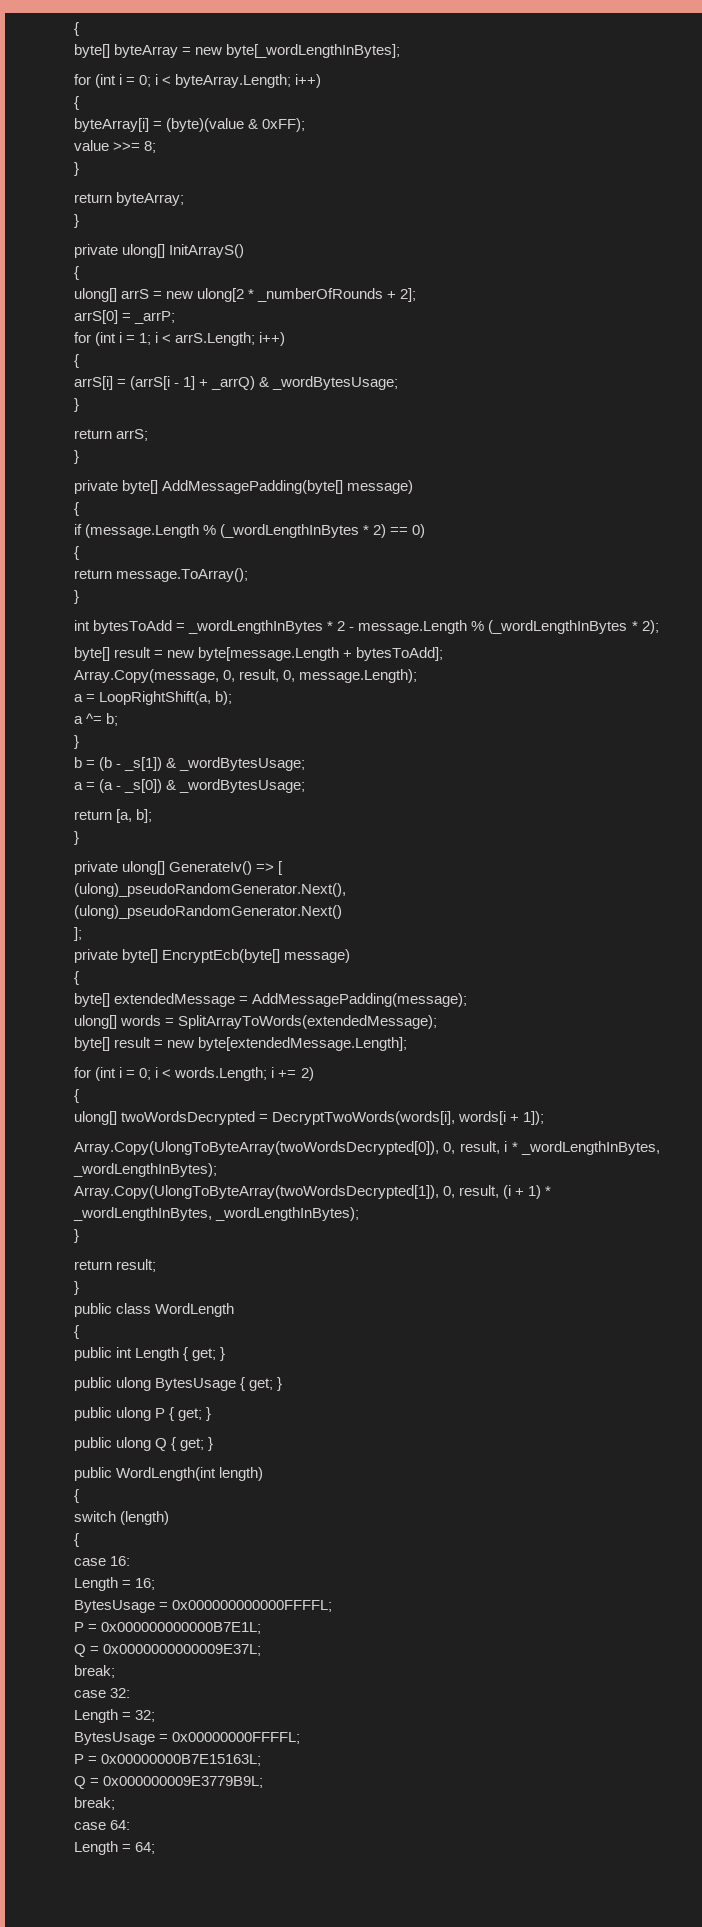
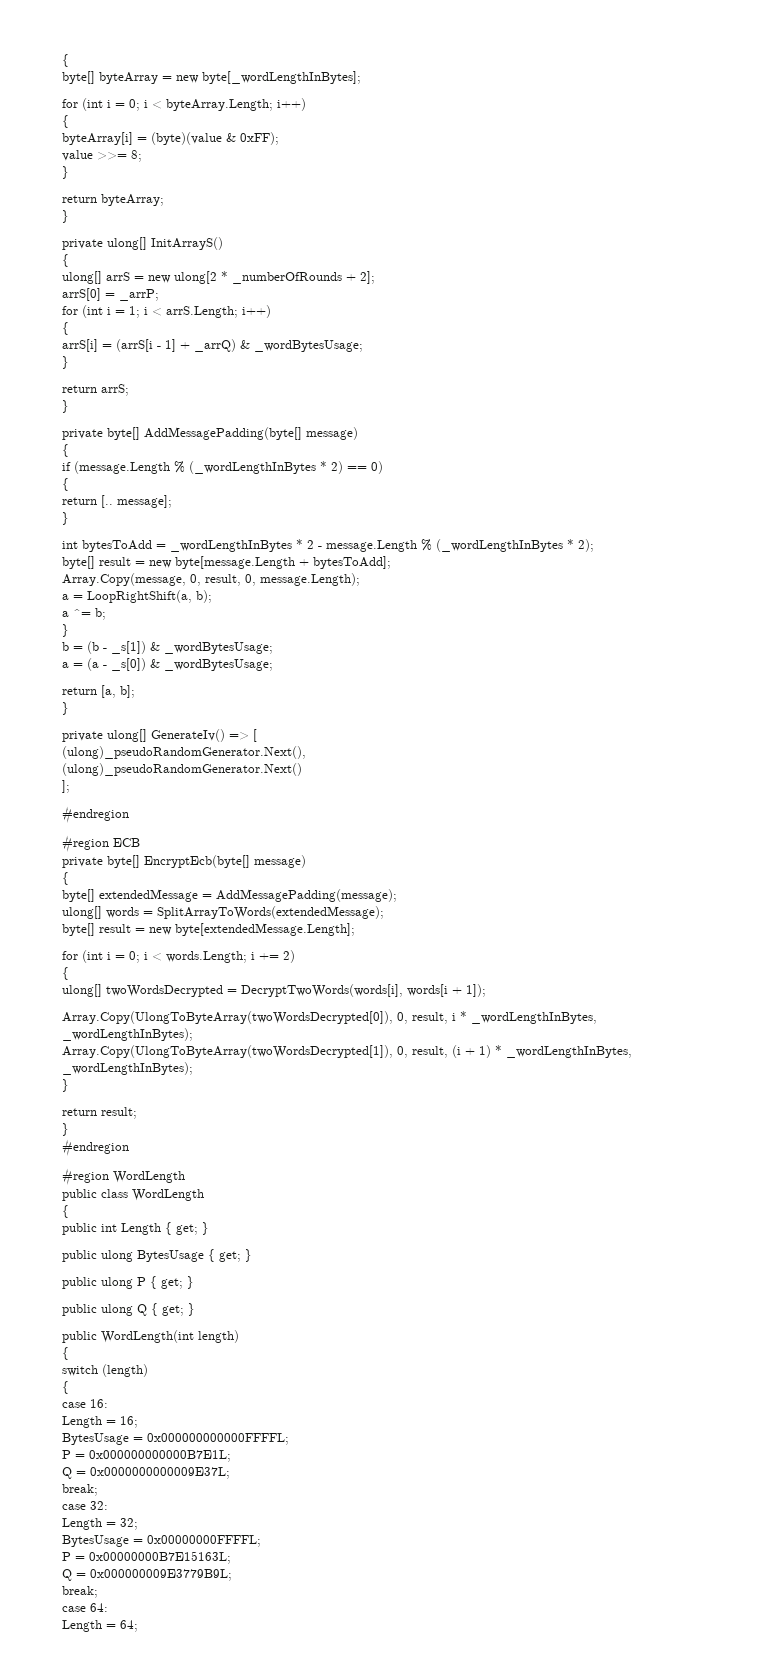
[116,568,249,582] message.ToArray(); -> [101,495,172,508] [.. message];
(82, 934) none -> [62,806,129,823] [62,835,140,852] // #endregion // #region ECB
(79, 1288) none -> [62,1139,129,1156] [62,1168,185,1185] // #endregion // #region WordLength

